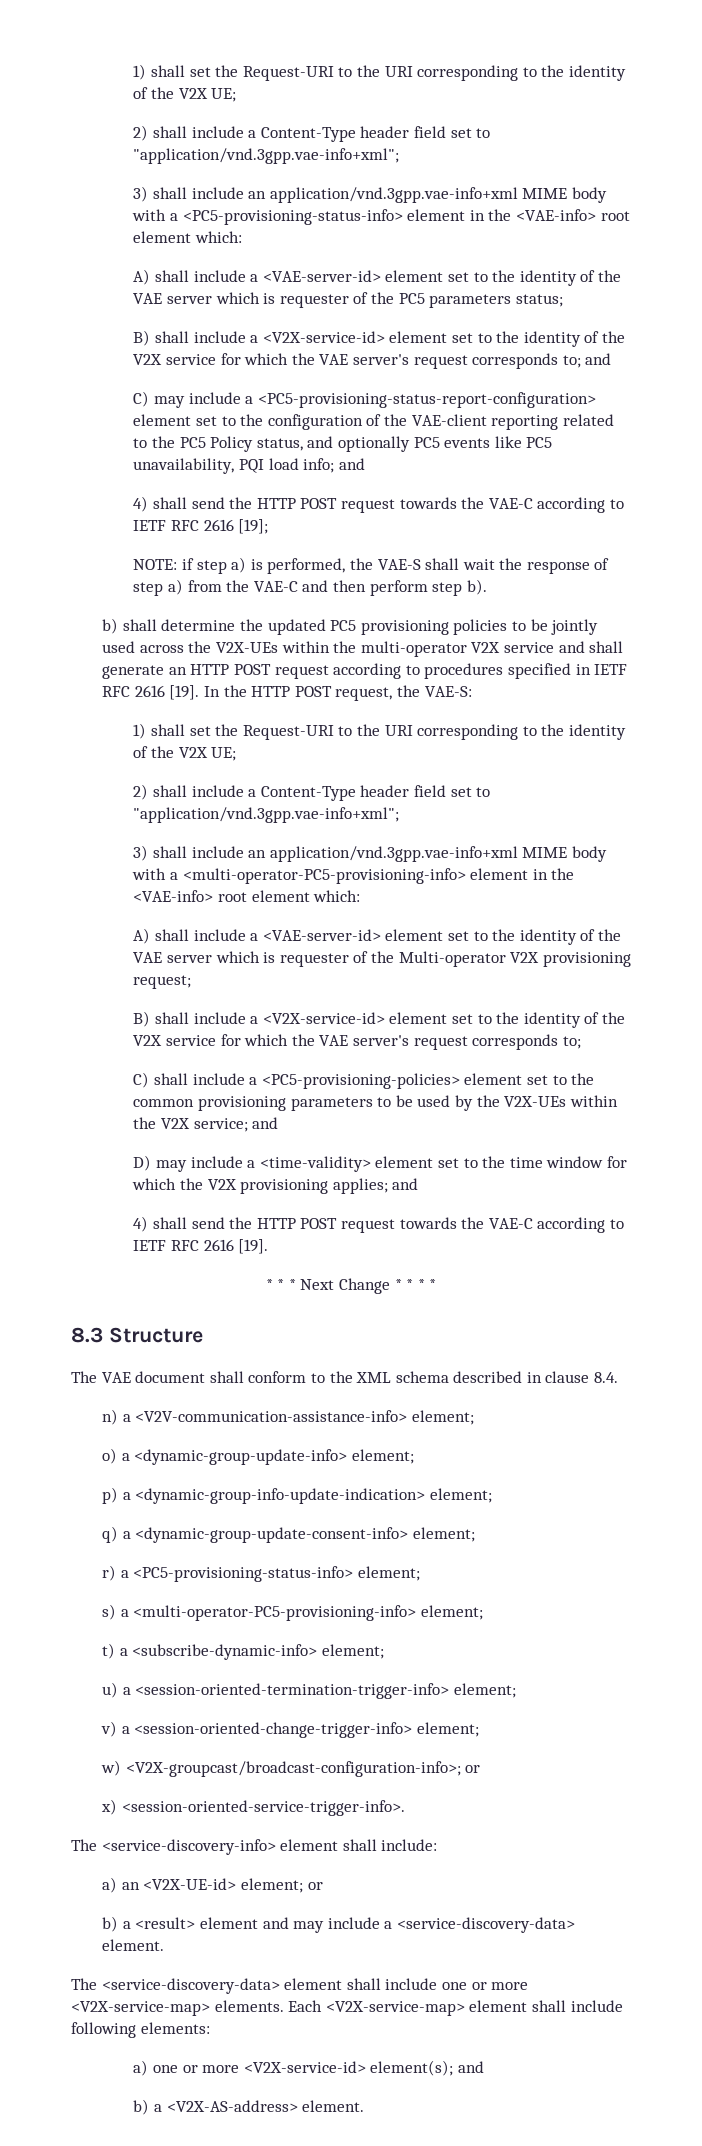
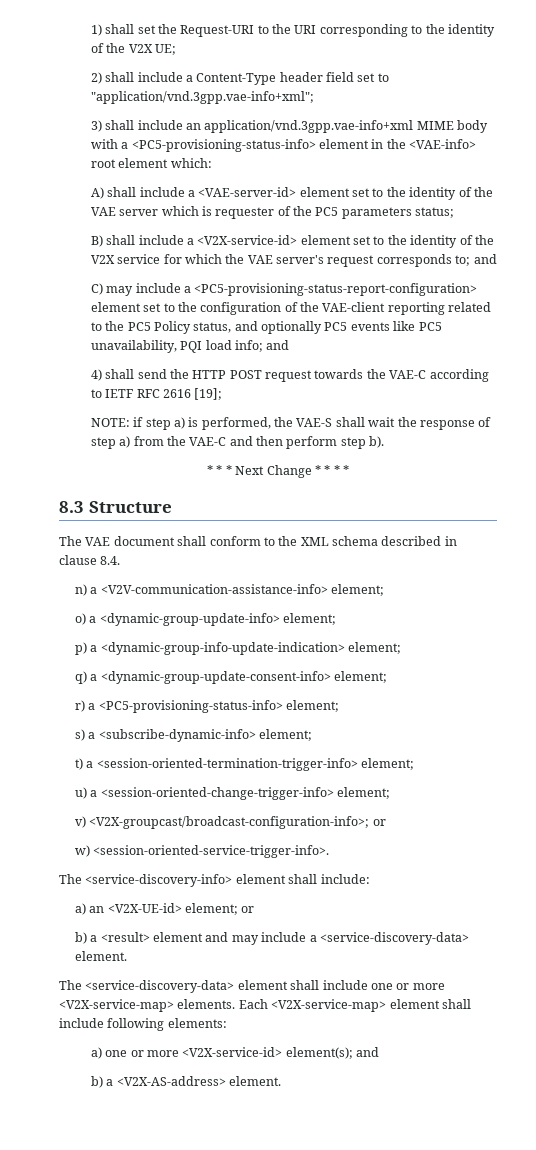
[102,618,599,635] [102,641,624,657] [102,663,628,679] [102,685,472,701] [133,723,626,740] [133,746,237,761] [133,784,491,801] [133,807,400,823] [133,845,607,862] [132,868,575,884] [133,890,361,902] [133,928,621,945] [133,951,631,967] [133,975,192,989] [133,1011,625,1028] [133,1034,581,1050] [133,1072,595,1089] [133,1095,618,1111] [133,1117,279,1132] [133,1155,627,1172] [132,1178,419,1194] [133,1216,624,1233] [133,1239,269,1254] // b) shall determine the updated PC5 provisioning policies to be jointly used across the V2X-UEs within the multi-operator V2X service and shall generate an HTTP POST request according to procedures specified in IETF RFC 2616 [19]. In the HTTP POST request, the VAE-S: // 1) shall set the Request-URI to the URI corresponding to the identity of the V2X UE; // 2) shall include a Content-Type header field set to "application/vnd.3gpp.vae-info+xml"; // 3) shall include an application/vnd.3gpp.vae-info+xml MIME body with a <multi-operator-PC5-provisioning-info> element in the <VAE-info> root element which: // A) shall include a <VAE-server-id> element set to the identity of the VAE server which is requester of the Multi-operator V2X provisioning request; // B) shall include a <V2X-service-id> element set to the identity of the V2X service for which the VAE server's request corresponds to; // C) shall include a <PC5-provisioning-policies> element set to the common provisioning parameters to be used by the V2X-UEs within the V2X service; and // D) may include a <time-validity> element set to the time window for which the V2X provisioning applies; and // 4) shall send the HTTP POST request towards the VAE-C according to IETF RFC 2616 [19]. -> (385, 442) none
[133,1605,417,1621] <multi-operator-PC5-provisioning-info> -> [98,729,256,742] <subscribe-dynamic-info>
[132,1644,318,1660] <subscribe-dynamic-info> -> [96,758,358,771] <session-oriented-termination-trigger-info>
[135,1683,450,1699] <session-oriented-termination-trigger-info> -> [100,787,334,800] <session-oriented-change-trigger-info>
[121,1722,479,1738] [101,1760,122,1776] a <session-oriented-change-trigger-info> element; // w) -> (86, 822) none
[101,1799,118,1815] x) -> [74,845,90,857] w)

